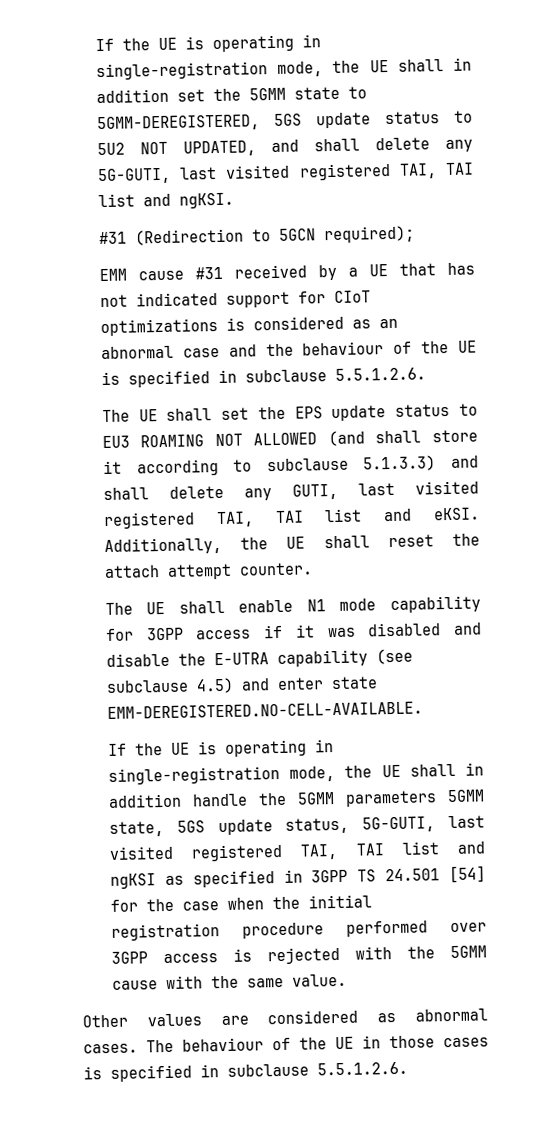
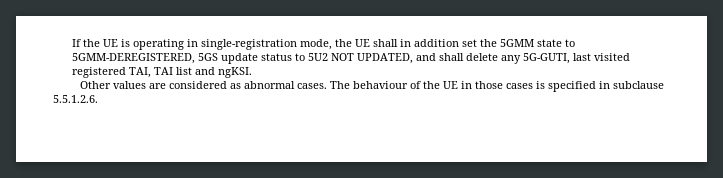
[98,225,415,246] [98,262,476,282] [99,290,371,308] [99,315,398,337] [100,340,477,360] [100,367,426,388] [101,403,478,423] [101,429,478,449] [102,455,479,477] [102,480,479,501] [102,507,480,530] [103,533,480,556] [103,562,313,580] [104,595,481,616] [105,622,482,642] [105,648,413,668] [105,676,378,694] [106,701,423,720] [107,739,334,757] [107,762,484,785] [107,789,485,808] [108,815,485,837] [108,841,485,862] [109,865,487,889] [109,894,372,912] [110,920,487,941] [110,945,488,965] [111,973,347,990] // #31 (Redirection to 5GCN required); // EMM cause #31 received by a UE that has not indicated support for CIoT optimizations is considered as an abnormal case and the behaviour of the UE is specified in subclause 5.5.1.2.6. // The UE shall set the EPS update status to EU3 ROAMING NOT ALLOWED (and shall store it according to subclause 5.1.3.3) and shall delete any GUTI, last visited registered TAI, TAI list and eKSI. Additionally, the UE shall reset the attach attempt counter. // The UE shall enable N1 mode capability for 3GPP access if it was disabled and disable the E-UTRA capability (see subclause 4.5) and enter state EMM-DEREGISTERED.NO-CELL-AVAILABLE. // If the UE is operating in single-registration mode, the UE shall in addition handle the 5GMM parameters 5GMM state, 5GS update status, 5G-GUTI, last visited registered TAI, TAI list and ngKSI as specified in 3GPP TS 24.501 [54] for the case when the initial registration procedure performed over 3GPP access is rejected with the 5GMM cause with the same value. -> (252, 72) none

